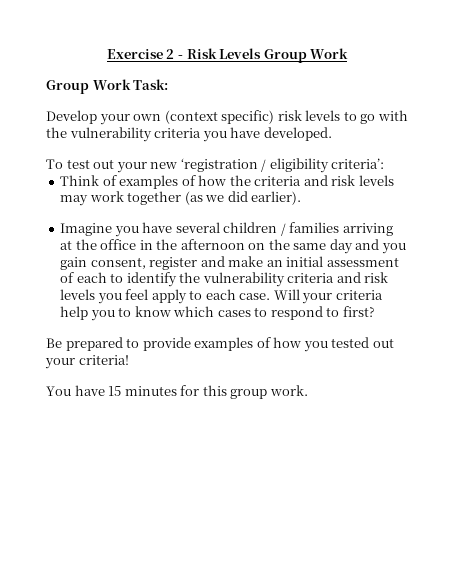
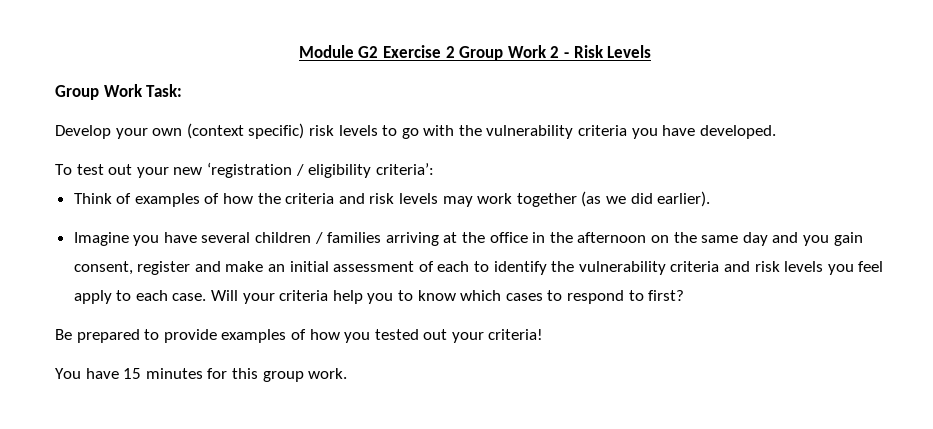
[106,49,163,59] Exercise -> [298,45,547,61] Module G2 Exercise 2 Group Work
[263,48,349,63] Group Work -> (652, 51) none

